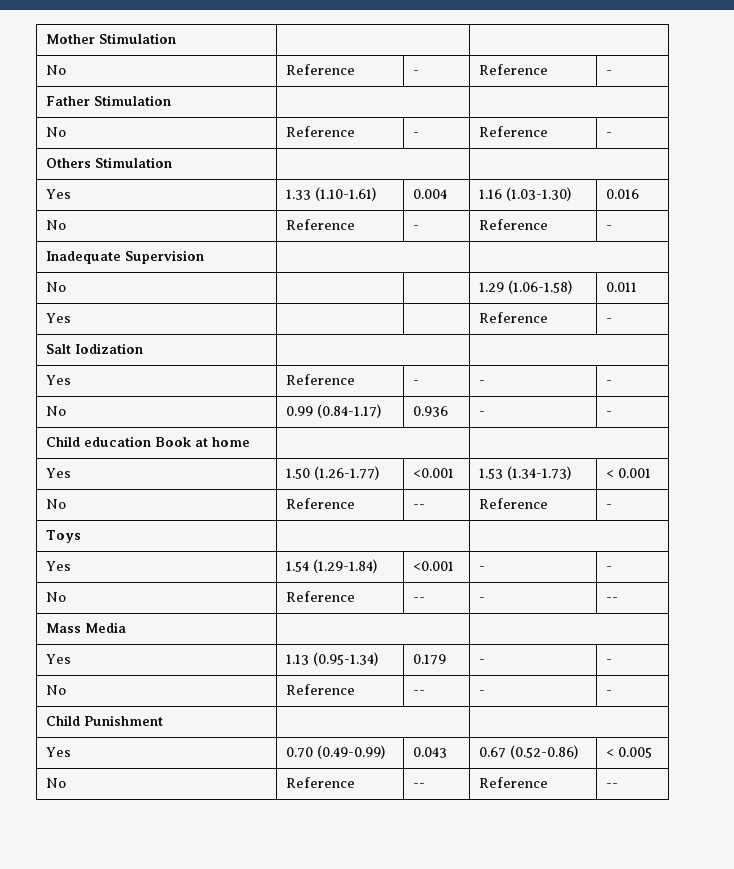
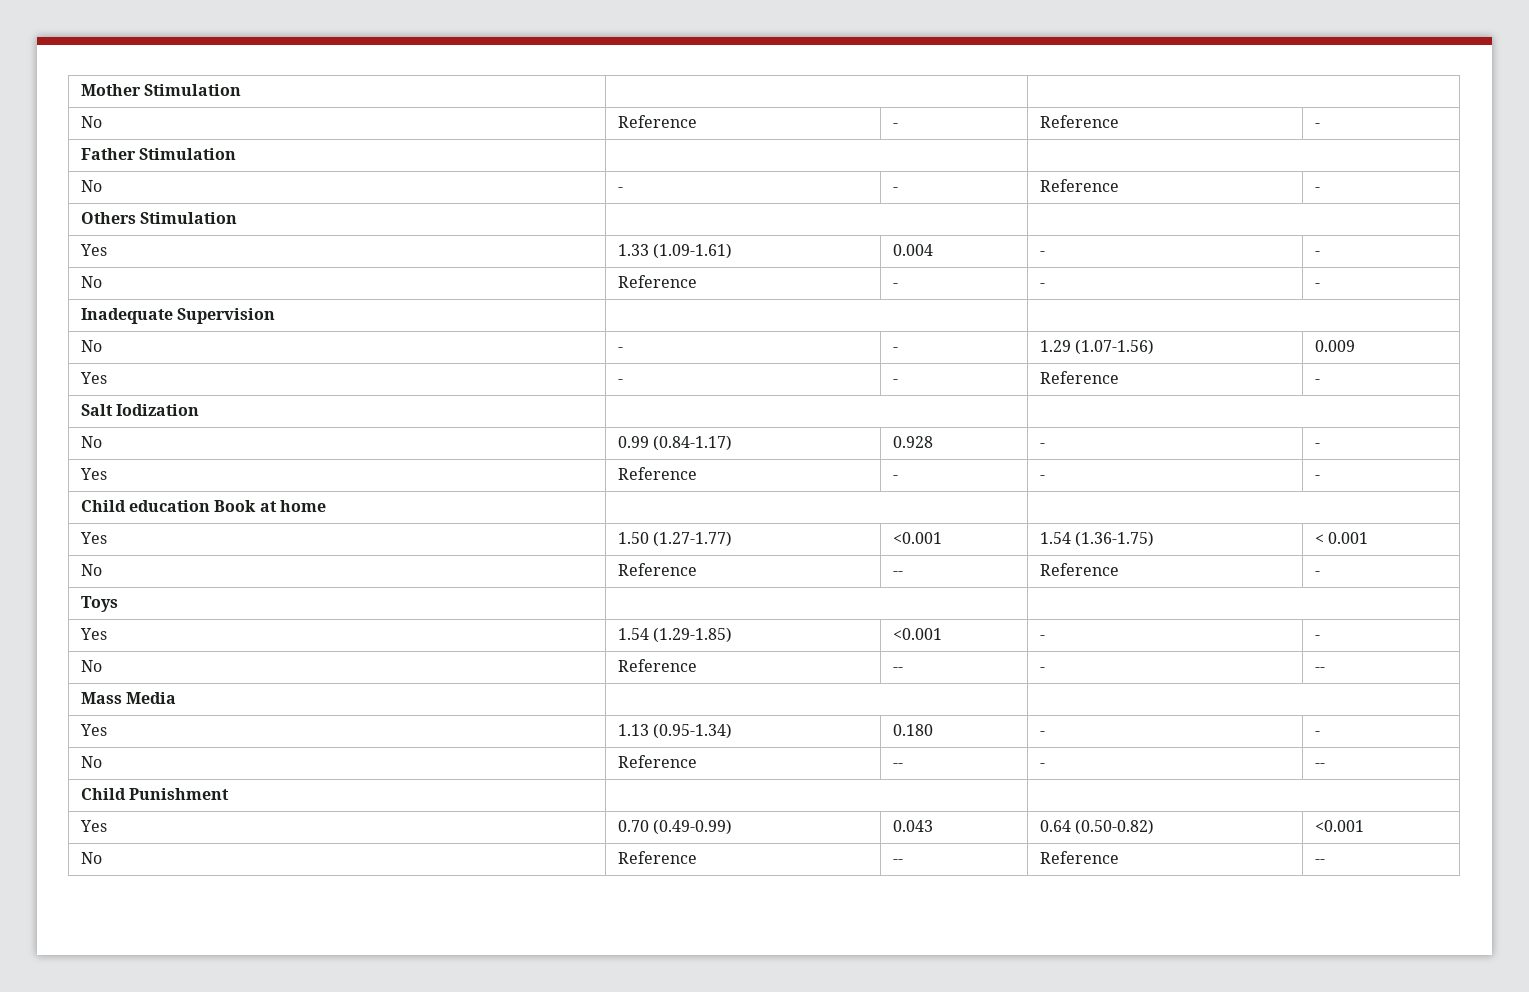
[286,126,356,137] Reference -> [617,187,623,192] -
[315,187,377,201] (1.10-1.61) -> [652,243,732,259] (1.09-1.61)
[479,187,572,201] [606,189,640,199] [46,220,67,230] [286,219,356,230] [413,225,420,230] [479,219,549,230] 1.16 (1.03-1.30) | 0.016 // No | Reference | - | Reference -> [1039,251,1045,256] [1314,251,1320,256] [80,276,102,288] [617,275,697,288] [892,283,898,288] [1039,283,1045,288] - | - // No | Reference | - | -
(67, 287) | -> [617,347,623,352] [892,347,898,352] - | -
[508,280,573,294] [606,282,638,292] [46,313,72,323] (1.06-1.58) | 0.011 // Yes | | -> [1074,339,1154,355] [1314,340,1355,352] [79,372,107,384] [617,379,623,384] [892,379,898,384] (1.07-1.56) | 0.009 // Yes | - | -
(144, 348) none -> [80,436,102,448] [617,435,732,451] [892,436,933,448] [1039,443,1045,448] [1314,443,1320,448] // No | 0.99 (0.84-1.17) | 0.928 | - | -
[46,406,67,416] [286,404,382,418] [413,406,449,417] [479,411,486,416] [606,411,613,416] // No | 0.99 (0.84-1.17) | 0.936 | - | - -> (1320, 477) none
[314,466,380,480] [413,468,455,478] [479,466,572,480] (1.26-1.77) | <0.001 | 1.53 (1.34-1.73) -> [652,531,732,547] [892,532,942,544] [1039,531,1154,547] (1.27-1.77) | <0.001 | 1.54 (1.36-1.75)
[313,559,378,573] (1.29-1.84) -> [652,627,732,643] (1.29-1.85)
[413,654,447,665] [479,659,486,664] [606,659,613,664] [46,685,67,695] [286,684,356,695] [413,690,426,695] [479,690,486,695] [606,690,613,695] 0.179 | - | - // No | Reference | -- | - | - -> [892,724,933,736] [1039,731,1045,736] [1314,731,1320,736] [80,756,102,768] [617,755,697,768] [892,763,903,768] [1039,763,1045,768] [1314,763,1325,768] 0.180 | - | - // No | Reference | -- | - | --
[479,745,579,759] [606,747,653,758] 0.67 (0.52-0.86) | < 0.005 -> [1039,819,1154,835] [1314,820,1364,832] 0.64 (0.50-0.82) | <0.001

